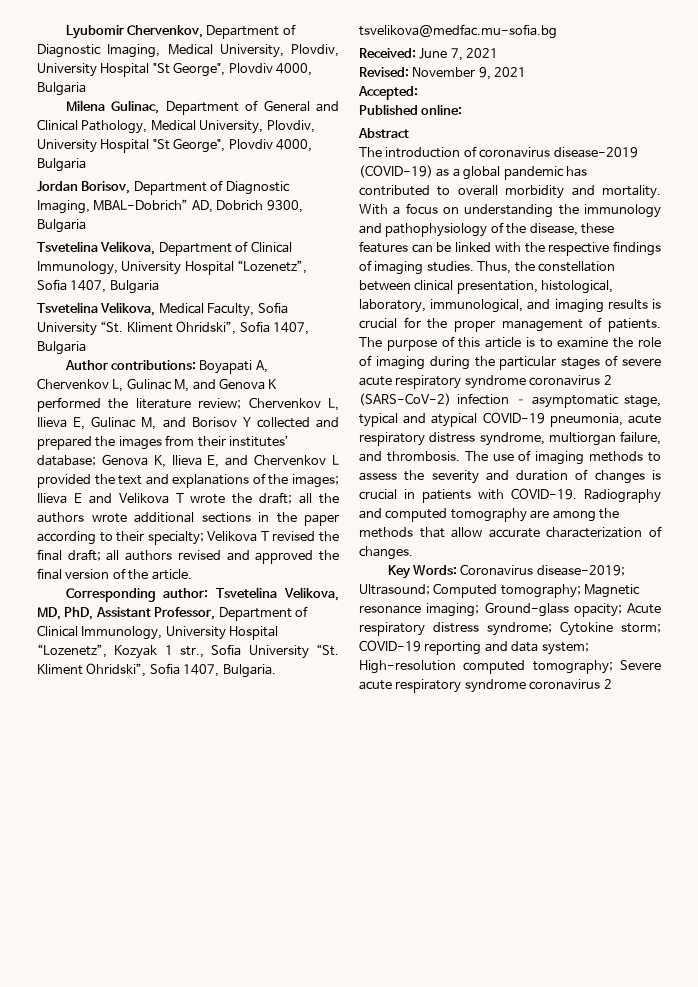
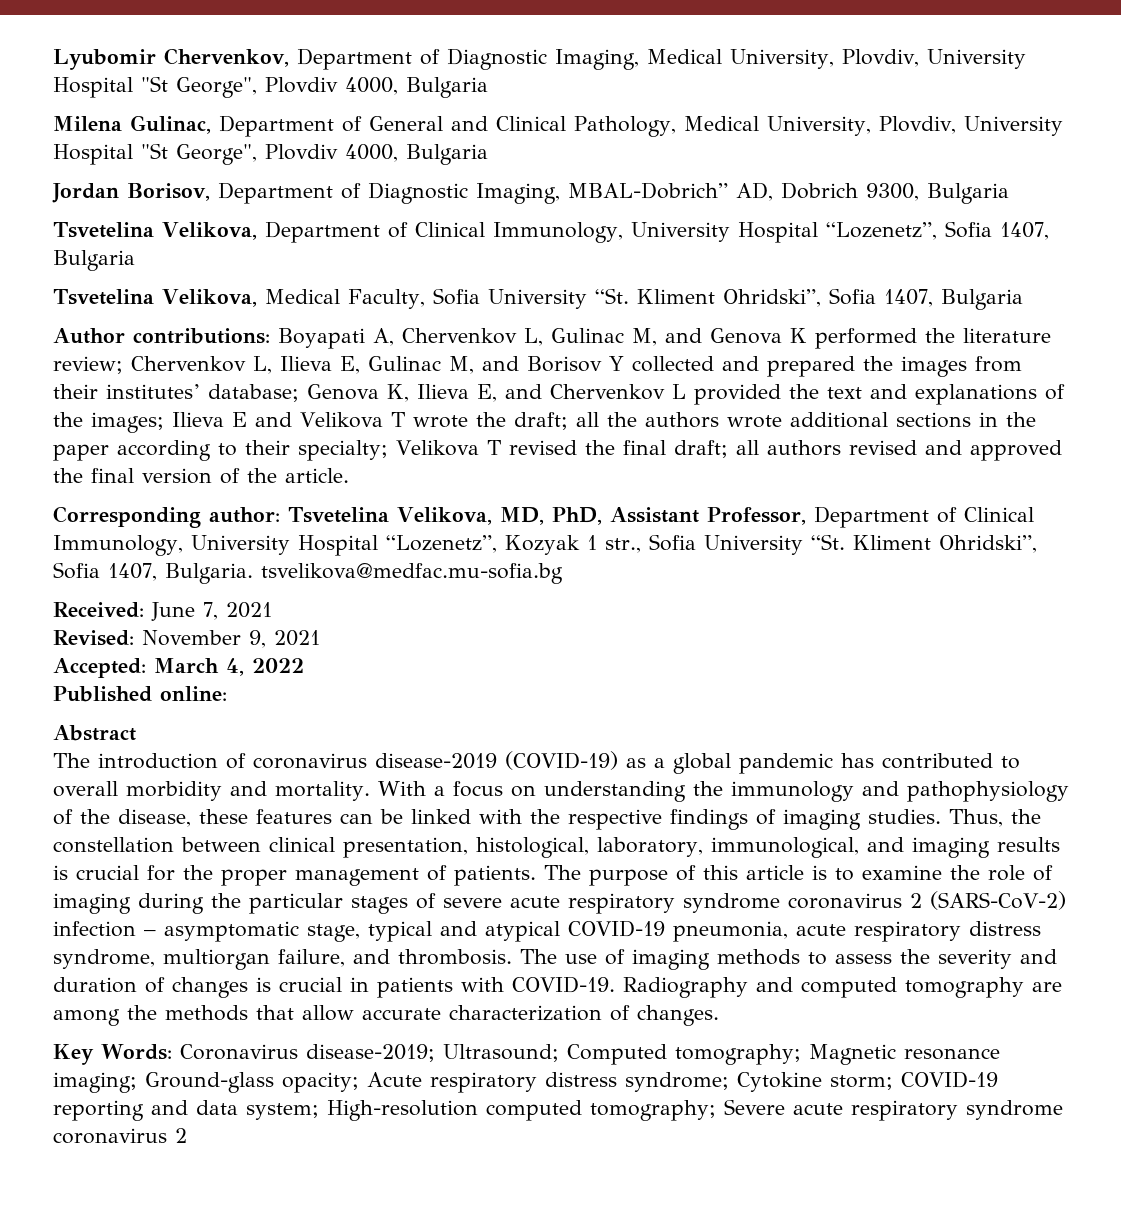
(418, 93) none -> [154,658,304,676] March 4, 2022

